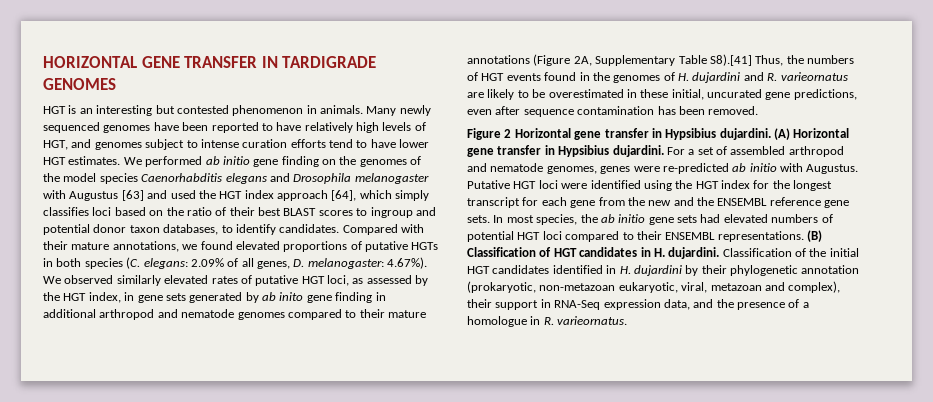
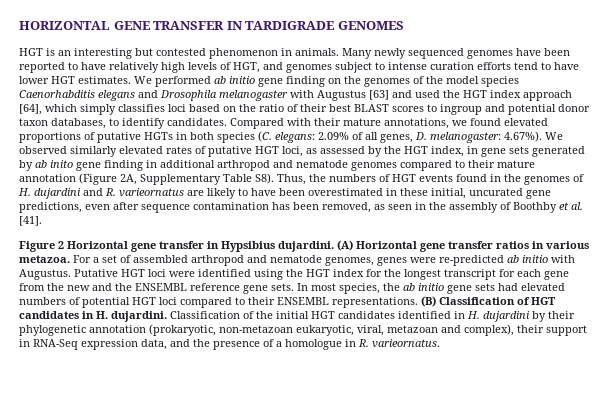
[467,55,530,64] annotations -> [19,174,76,182] annotation
[709,54,752,66] S8).[41] -> [255,173,274,184] S8).
[532,89,546,98] be -> [251,188,305,196] have been
[708,106,759,115] removed. -> [322,202,583,213] [19,216,42,226] removed, as seen in the assembly of Boothby et al. [41].
[544,145,664,157] in Hypsibius dujardini. -> [496,241,589,249] [19,255,70,263] ratios in various metazoa.

